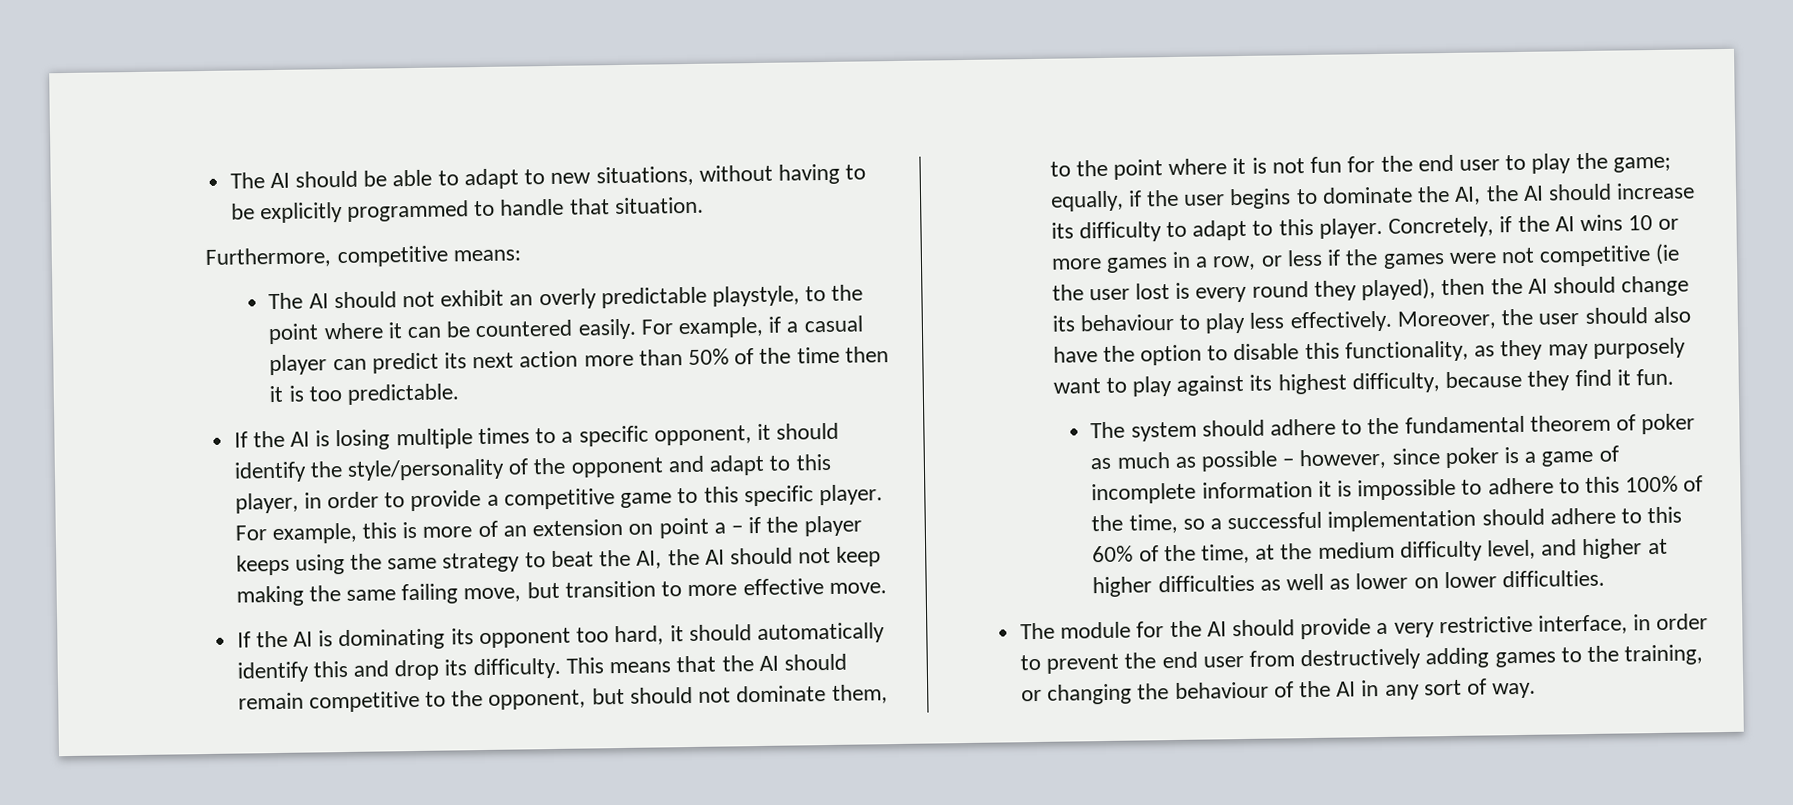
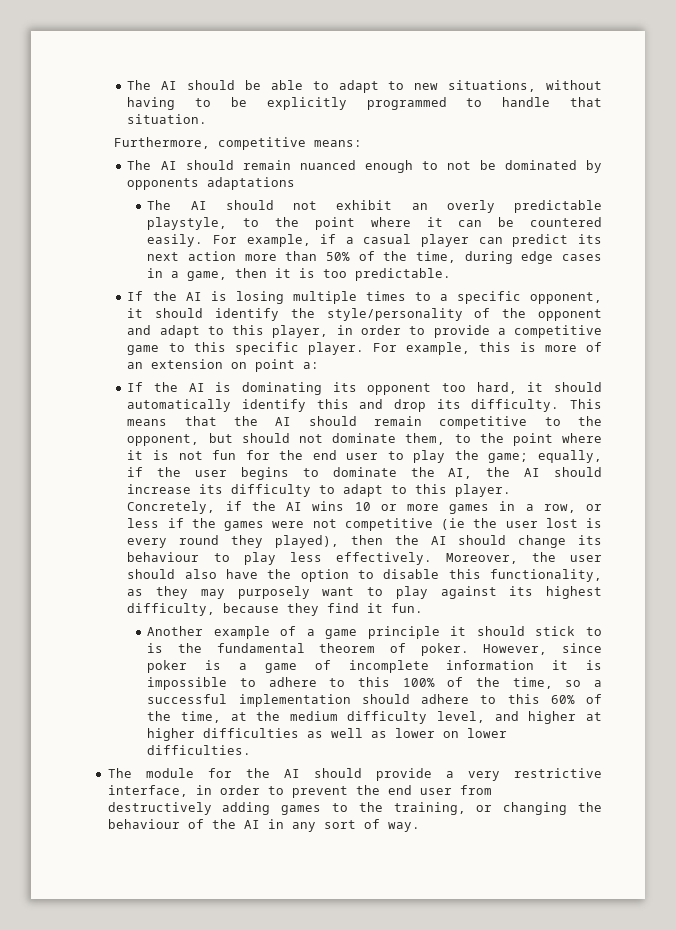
(521, 255) none -> [127,160,603,173] [127,177,296,190] // The AI should remain nuanced enough to not be dominated by opponents adaptations
[796,346,840,364] time -> [416,251,603,264] [147,268,228,281] time, during edge cases in a game,
[713,515,862,537] [235,546,882,576] [235,578,887,607] a – if the player keeps using the same strategy to beat the AI, the AI should not keep making the same failing move, but transition to more effective move. -> [303,362,320,369] a:
[1090,413,1696,442] [1090,448,1387,472] The system should adhere to the fundamental theorem of poker as much as possible – however, -> [147,626,603,639] [147,643,548,656] Another example of a game principle it should stick to is the fundamental theorem of poker. However,

